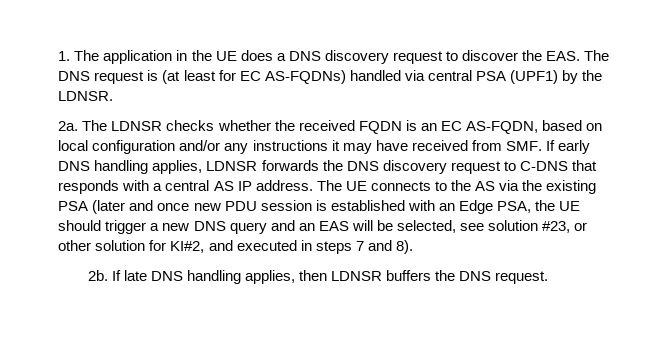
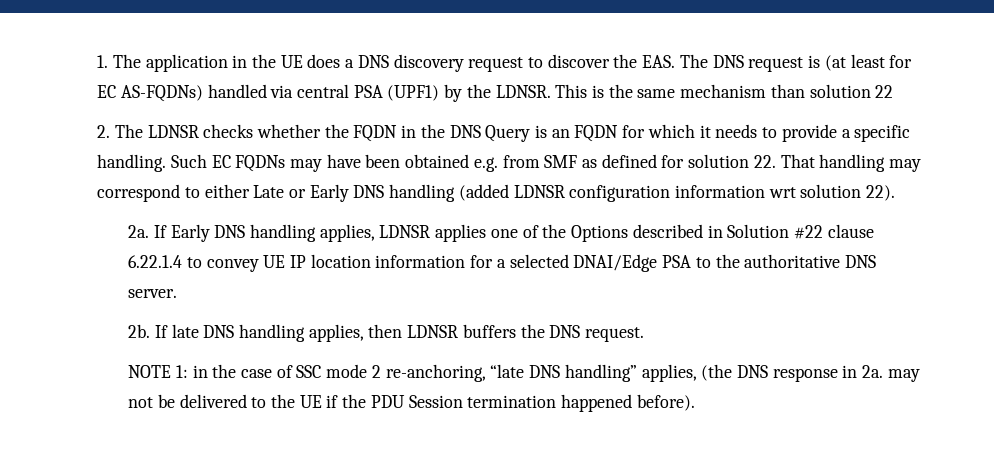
[58,121,79,131] // 2a. -> [555,84,894,98] [97,125,111,138] This is the same mechanism than solution 22 // 2.
[298,120,602,134] [58,140,590,154] [58,160,597,174] [58,180,597,194] [58,200,581,214] [58,220,588,234] [58,240,413,254] received FQDN is an EC AS-FQDN, based on local configuration and/or any instructions it may have received from SMF. If early DNS handling applies, LDNSR forwards the DNS discovery request to C-DNS that responds with a central AS IP address. The UE connects to the AS via the existing PSA (later and once new PDU session is established with an Edge PSA, the UE should trigger a new DNS query and an EAS will be selected, see solution #23, or other solution for KI#2, and executed in steps 7 and 8). -> [353,124,911,142] [97,154,922,172] [97,184,896,202] [128,224,874,242] [128,254,876,272] [128,289,178,298] FQDN in the DNS Query is an FQDN for which it needs to provide a specific handling. Such EC FQDNs may have been obtained e.g. from SMF as defined for solution 22. That handling may correspond to either Late or Early DNS handling (added LDNSR configuration information wrt solution 22). // 2a. If Early DNS handling applies, LDNSR applies one of the Options described in Solution #22 clause 6.22.1.4 to convey UE IP location information for a selected DNAI/Edge PSA to the authoritative DNS server.
(549, 277) none -> [128,364,920,382] [128,394,695,412] // NOTE 1: in the case of SSC mode 2 re-anchoring, “late DNS handling” applies, (the DNS response in 2a. may not be delivered to the UE if the PDU Session termination happened before).

